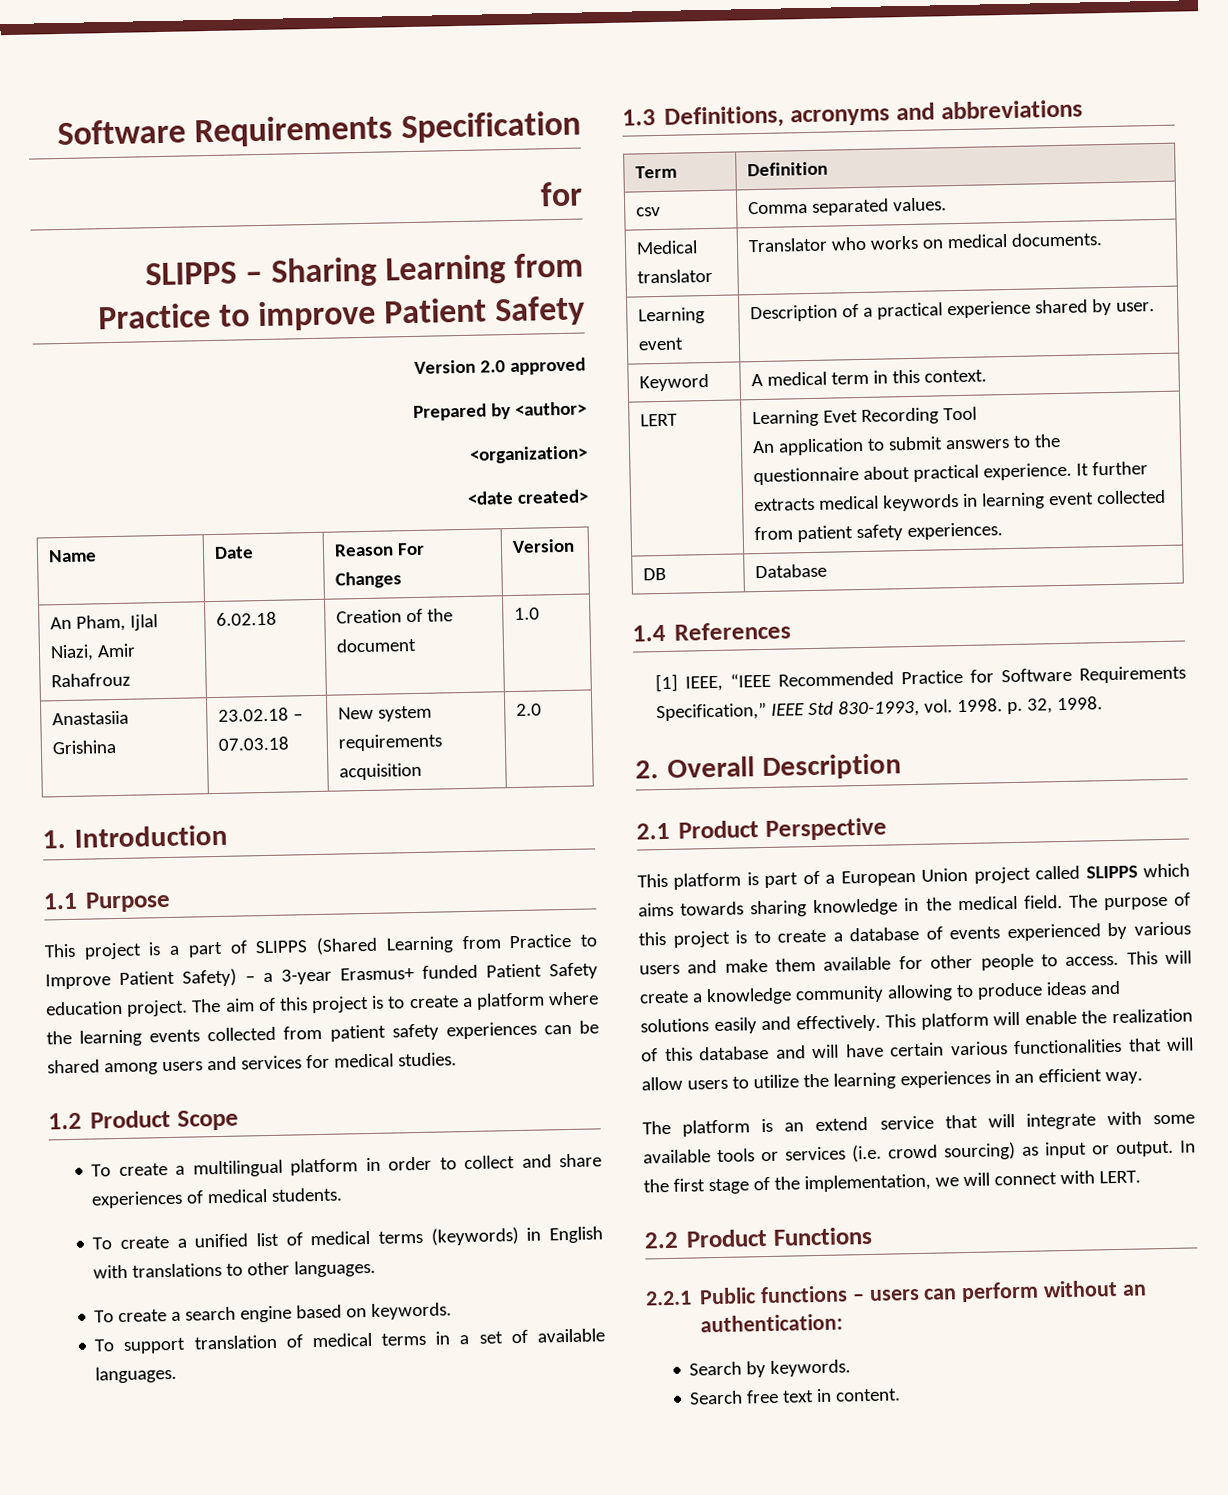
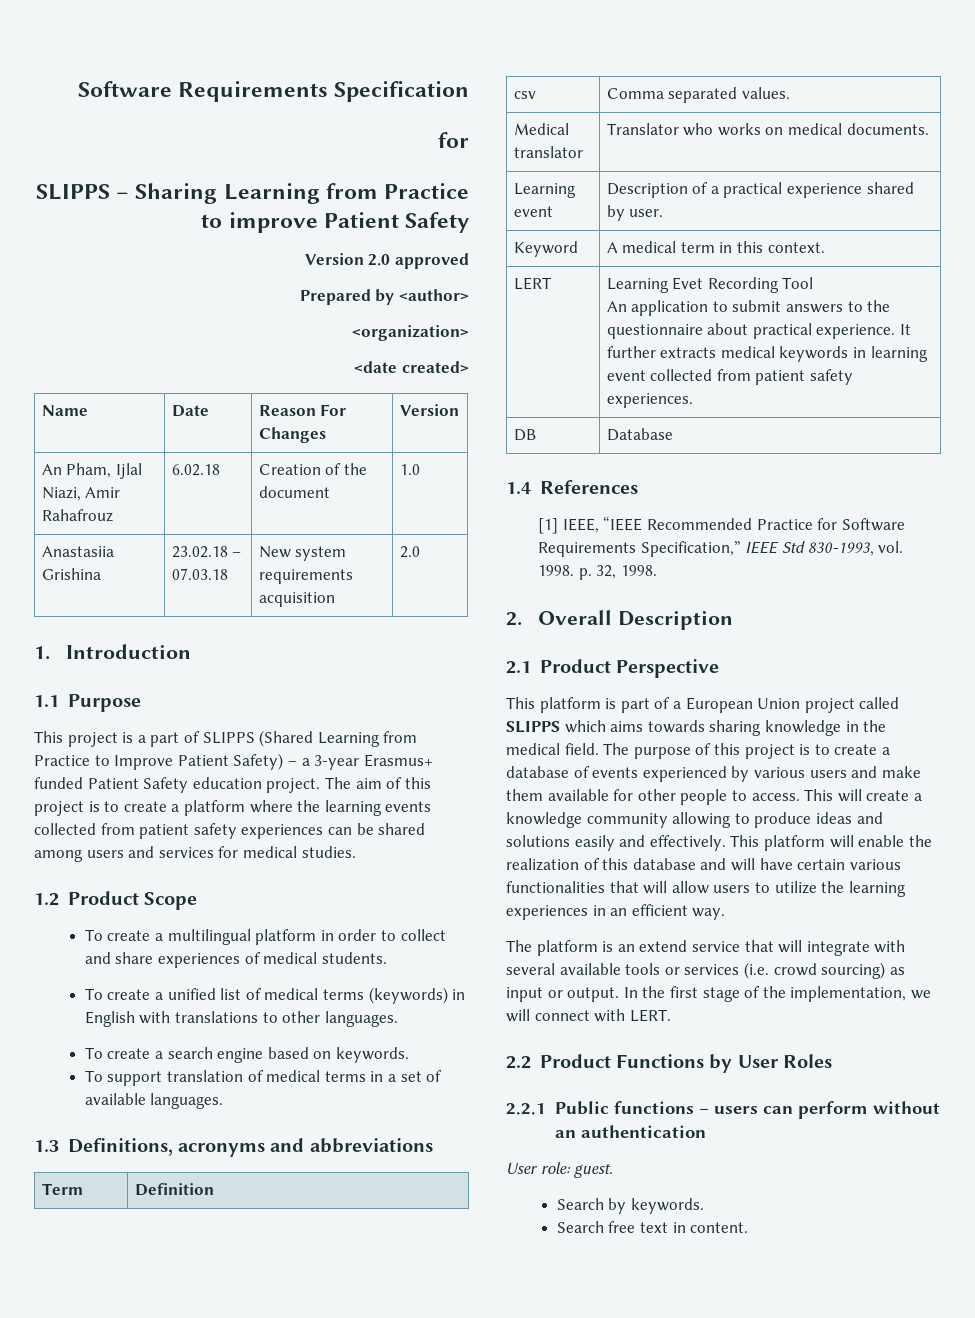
[1153,1114,1195,1125] some -> [506,963,555,975] several
(873, 1236) none -> [709,1054,833,1073] by User Roles
[700,1313,844,1333] authentication: -> [580,1125,706,1138] [506,1162,614,1178] authentication // User role: guest.

